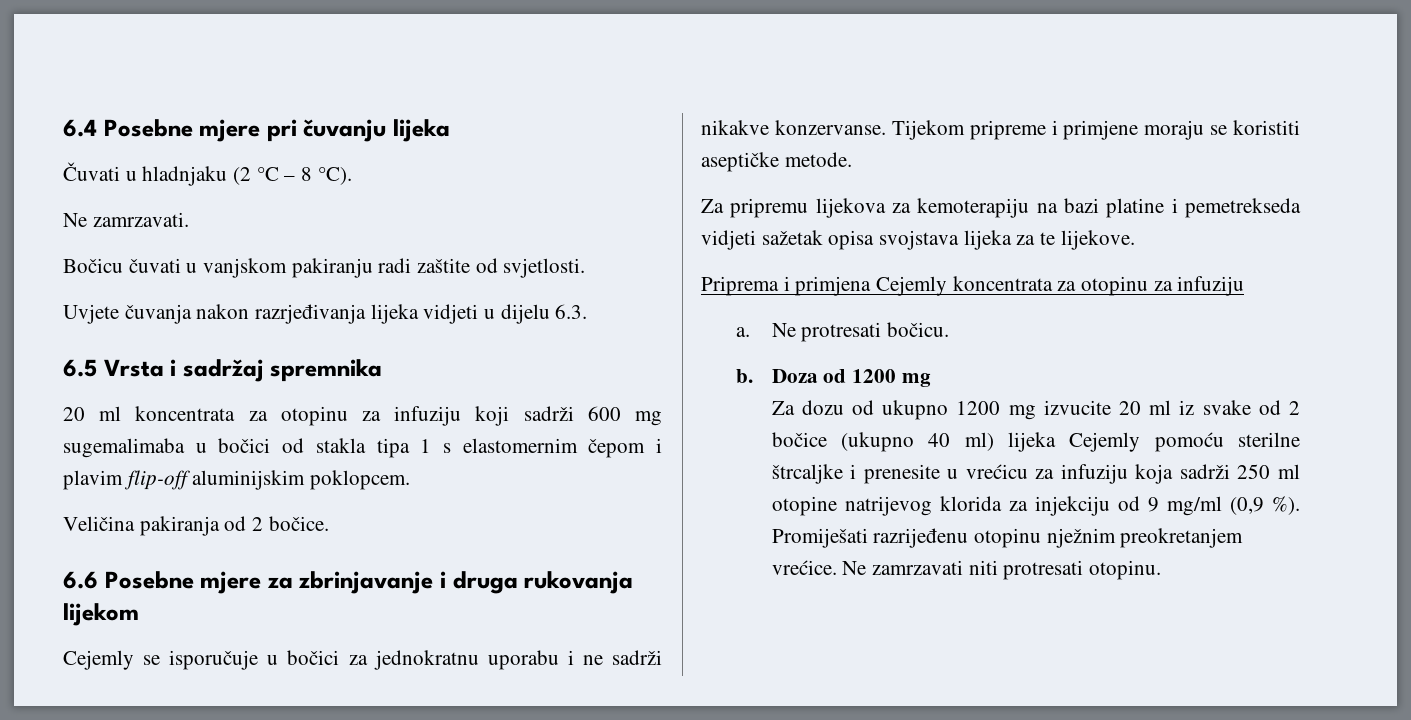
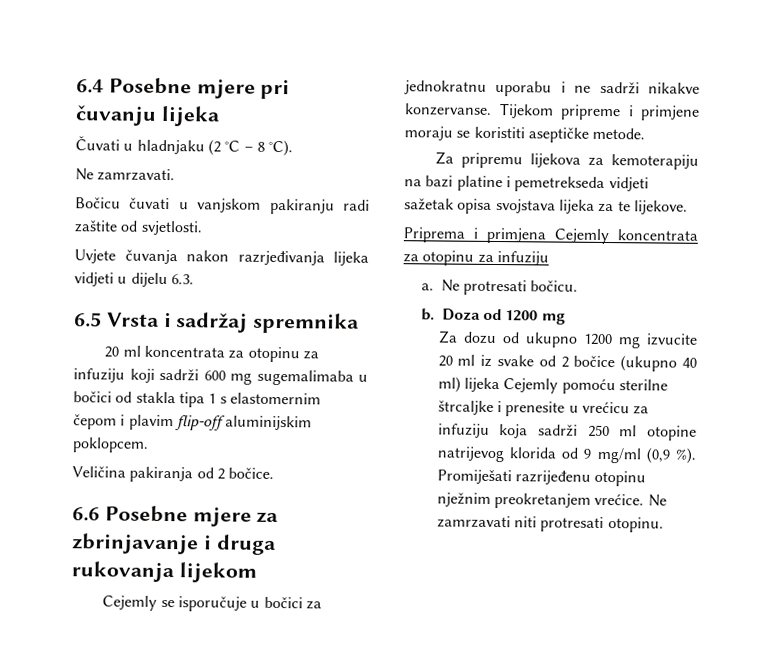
[1008,496,1110,516] za injekciju -> (556, 453) none

